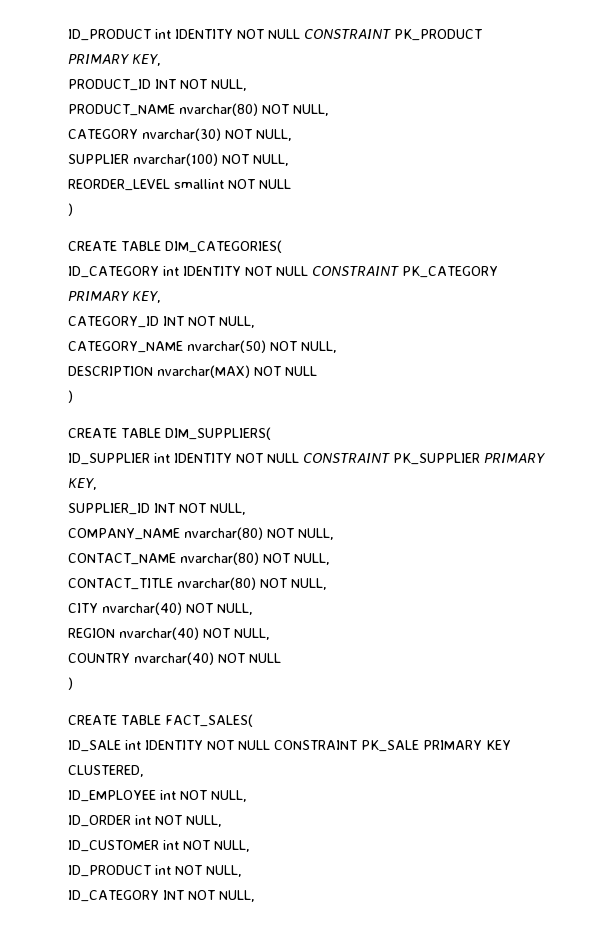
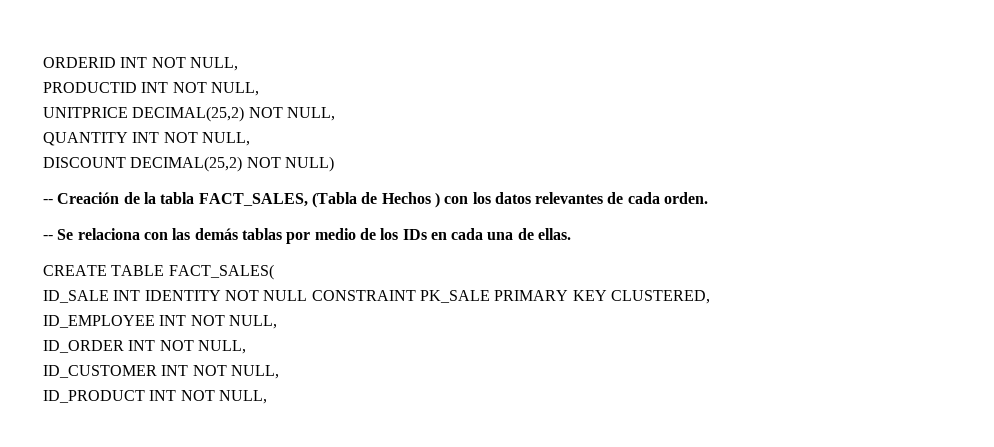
[68,29,482,41] [68,54,161,66] [68,79,247,91] [68,103,329,116] [68,128,292,141] [68,153,289,166] [68,179,291,191] [68,203,73,216] [68,240,282,253] [68,266,498,278] [68,291,161,303] [68,316,255,328] [68,340,337,353] [68,365,317,378] [68,390,73,403] [68,427,271,440] [68,453,545,465] [68,478,97,490] [68,503,246,515] [68,527,334,540] [68,552,330,565] [68,577,327,590] [68,602,253,615] [68,627,270,640] [68,652,281,665] [68,677,73,690] ID_PRODUCT int IDENTITY NOT NULL CONSTRAINT PK_PRODUCT PRIMARY KEY, // PRODUCT_ID INT NOT NULL, // PRODUCT_NAME nvarchar(80) NOT NULL, // CATEGORY nvarchar(30) NOT NULL, // SUPPLIER nvarchar(100) NOT NULL, // REORDER_LEVEL smallint NOT NULL // ) // CREATE TABLE DIM_CATEGORIES( // ID_CATEGORY int IDENTITY NOT NULL CONSTRAINT PK_CATEGORY PRIMARY KEY, // CATEGORY_ID INT NOT NULL, // CATEGORY_NAME nvarchar(50) NOT NULL, // DESCRIPTION nvarchar(MAX) NOT NULL // ) // CREATE TABLE DIM_SUPPLIERS( // ID_SUPPLIER int IDENTITY NOT NULL CONSTRAINT PK_SUPPLIER PRIMARY KEY, // SUPPLIER_ID INT NOT NULL, // COMPANY_NAME nvarchar(80) NOT NULL, // CONTACT_NAME nvarchar(80) NOT NULL, // CONTACT_TITLE nvarchar(80) NOT NULL, // CITY nvarchar(40) NOT NULL, // REGION nvarchar(40) NOT NULL, // COUNTRY nvarchar(40) NOT NULL // ) -> [43,57,238,71] [43,82,259,96] [43,106,335,122] [43,132,250,146] [43,156,334,172] [43,192,709,208] [43,228,572,244] ORDERID INT NOT NULL, // PRODUCTID INT NOT NULL, // UNITPRICE DECIMAL(25,2) NOT NULL, // QUANTITY INT NOT NULL, // DISCOUNT DECIMAL(25,2) NOT NULL) // -- Creación de la tabla FACT_SALES, (Tabla de Hechos ) con los datos relevantes de cada orden. // -- Se relaciona con las demás tablas por medio de los IDs en cada una de ellas.
[125,740,141,750] int -> [113,290,141,301] INT
[160,790,176,800] int -> [159,315,187,326] INT
[135,815,151,825] int -> [128,340,156,351] INT
[163,840,179,850] int -> [161,365,189,376] INT
[155,865,242,877] [68,890,159,902] int NOT NULL, // ID_CATEGORY -> (145, 396) none

